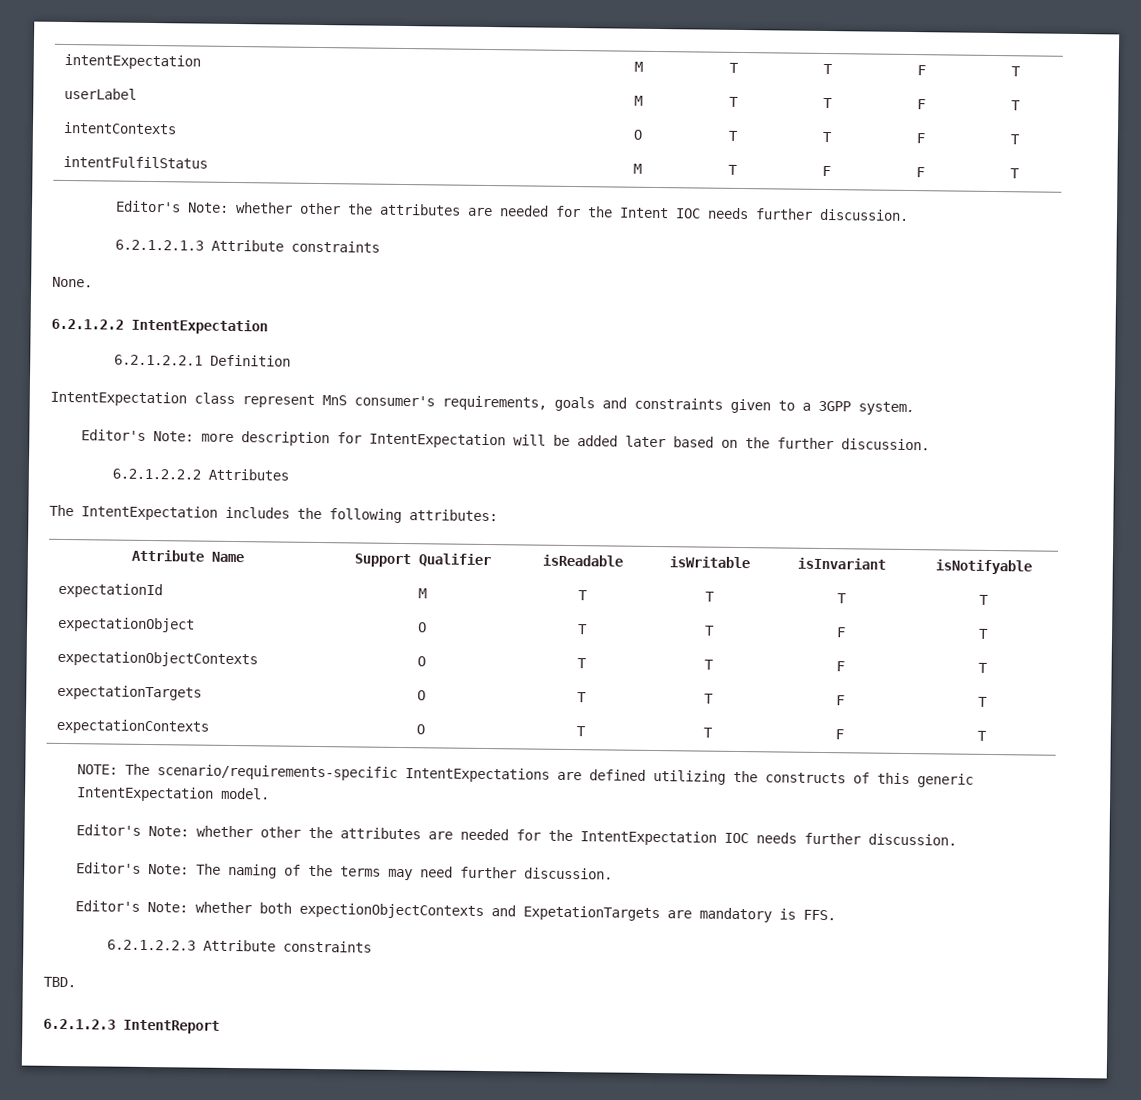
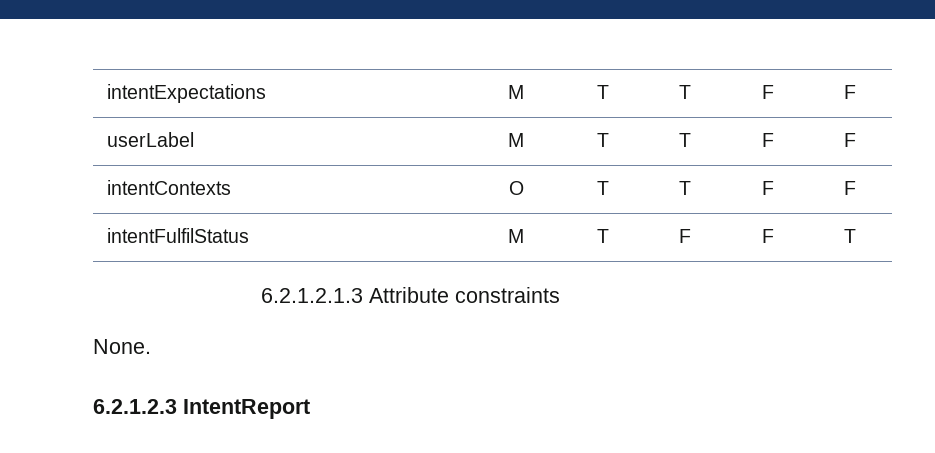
[63,53,201,70] [634,61,643,72] [728,62,739,73] [822,63,833,75] [916,65,926,76] [1010,66,1021,77] intentExpectation | M | T | T | F | T -> [107,84,267,103] [508,85,524,99] [596,85,609,99] [679,85,691,99] [761,85,774,99] [844,85,856,99] intentExpectations | M | T | T | F | F
[1010,100,1021,111] T -> [844,133,856,147] F
[1009,134,1020,145] T -> [844,181,856,195] F
[114,200,909,221] [114,239,380,253] [52,276,93,288] [51,318,268,335] [113,354,291,367] [50,390,915,416] [81,429,931,451] [111,468,289,481] [49,504,498,523] [131,549,244,563] [354,553,491,568] [542,554,623,567] [669,556,750,569] [797,557,886,570] [935,559,1032,575] [57,582,163,599] [418,588,427,599] [578,590,588,601] [705,591,715,602] [837,593,847,604] [979,594,989,605] [57,616,195,633] [418,622,427,633] [578,624,588,635] [704,625,715,636] [836,627,846,638] [978,628,989,639] [56,650,258,668] [417,656,426,667] [577,658,587,669] [704,659,714,670] [836,661,845,672] [978,662,988,673] [56,684,202,701] [417,690,426,701] [577,692,587,703] [704,693,714,704] [836,695,845,706] [978,696,988,707] [55,718,209,735] [416,724,425,735] [576,726,586,737] [703,727,713,738] [835,729,844,740] [977,730,987,741] [77,763,975,788] [76,786,271,802] [76,824,958,846] [76,862,614,881] [75,900,837,923] [106,939,372,953] [43,976,76,988] Editor's Note: whether other the attributes are needed for the Intent IOC needs further discussion. // 6.2.1.2.1.3 Attribute constraints // None. // 6.2.1.2.2 IntentExpectation // 6.2.1.2.2.1 Definition // IntentExpectation class represent MnS consumer's requirements, goals and constraints given to a 3GPP system. // Editor's Note: more description for IntentExpectation will be added later based on the further discussion. // 6.2.1.2.2.2 Attributes // The IntentExpectation includes the following attributes: // Attribute Name | Support Qualifier | isReadable | isWritable | isInvariant | isNotifyable // expectationId | M | T | T | T | T // expectationObject | O | T | T | F | T // expectationObjectContexts | O | T | T | F | T // expectationTargets | O | T | T | F | T // expectationContexts | O | T | T | F | T // NOTE: The scenario/requirements-specific IntentExpectations are defined utilizing the constructs of this generic IntentExpectation model. // Editor's Note: whether other the attributes are needed for the IntentExpectation IOC needs further discussion. // Editor's Note: The naming of the terms may need further discussion. // Editor's Note: whether both expectionObjectContexts and ExpetationTargets are mandatory is FFS. // 6.2.1.2.2.3 Attribute constraints // TBD. -> [261,287,561,303] [93,339,151,354] 6.2.1.2.1.3 Attribute constraints // None.

